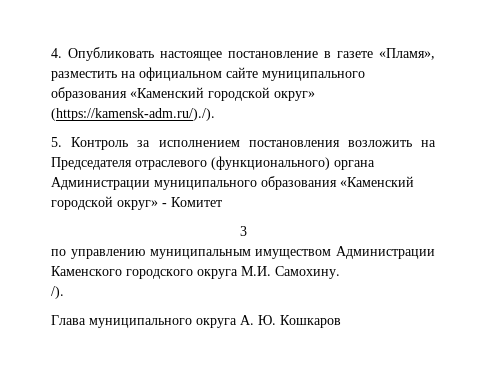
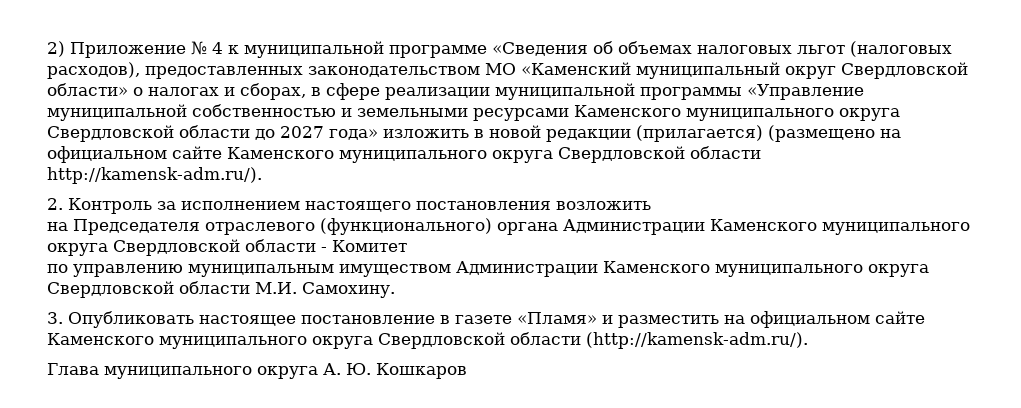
[51,47,435,61] [51,67,365,81] [51,87,315,101] [51,108,215,121] [51,137,62,147] 4. Опубликовать настоящее постановление в газете «Пламя», разместить на официальном сайте муниципального образования «Каменский городской округ» (https://kamensk-adm.ru/)./). // 5. -> [47,41,952,58] [47,62,968,79] [47,83,864,100] [47,104,900,121] [47,125,901,142] [47,146,761,163] [47,167,262,184] [47,198,63,210] 2) Приложение № 4 к муниципальной программе «Сведения об объемах налоговых льгот (налоговых расходов), предоставленных законодательством МО «Каменский муниципальный округ Свердловской области» о налогах и сборах, в сфере реализации муниципальной программы «Управление муниципальной собственностью и земельными ресурсами Каменского муниципального округа Свердловской области до 2027 года» изложить в новой редакции (прилагается) (размещено на официальном сайте Каменского муниципального округа Свердловской области http://kamensk-adm.ru/). // 2.
(240, 143) none -> [305,201,411,212] настоящего
(412, 143) none -> (651, 205) //
[154,176,414,190] [51,196,158,210] муниципального образования «Каменский городской округ» -> [710,219,970,235] [47,239,316,256] Каменского муниципального округа Свердловской области
[239,226,247,236] // 3 -> (407, 246) none
[126,266,340,279] [51,286,64,299] городского округа М.И. Самохину. // /). -> [715,264,929,277] [47,281,395,298] [47,311,925,328] [47,332,808,349] муниципального округа Свердловской области М.И. Самохину. // 3. Опубликовать настоящее постановление в газете «Пламя» и разместить на официальном сайте Каменского муниципального округа Свердловской области (http://kamensk-adm.ru/).

